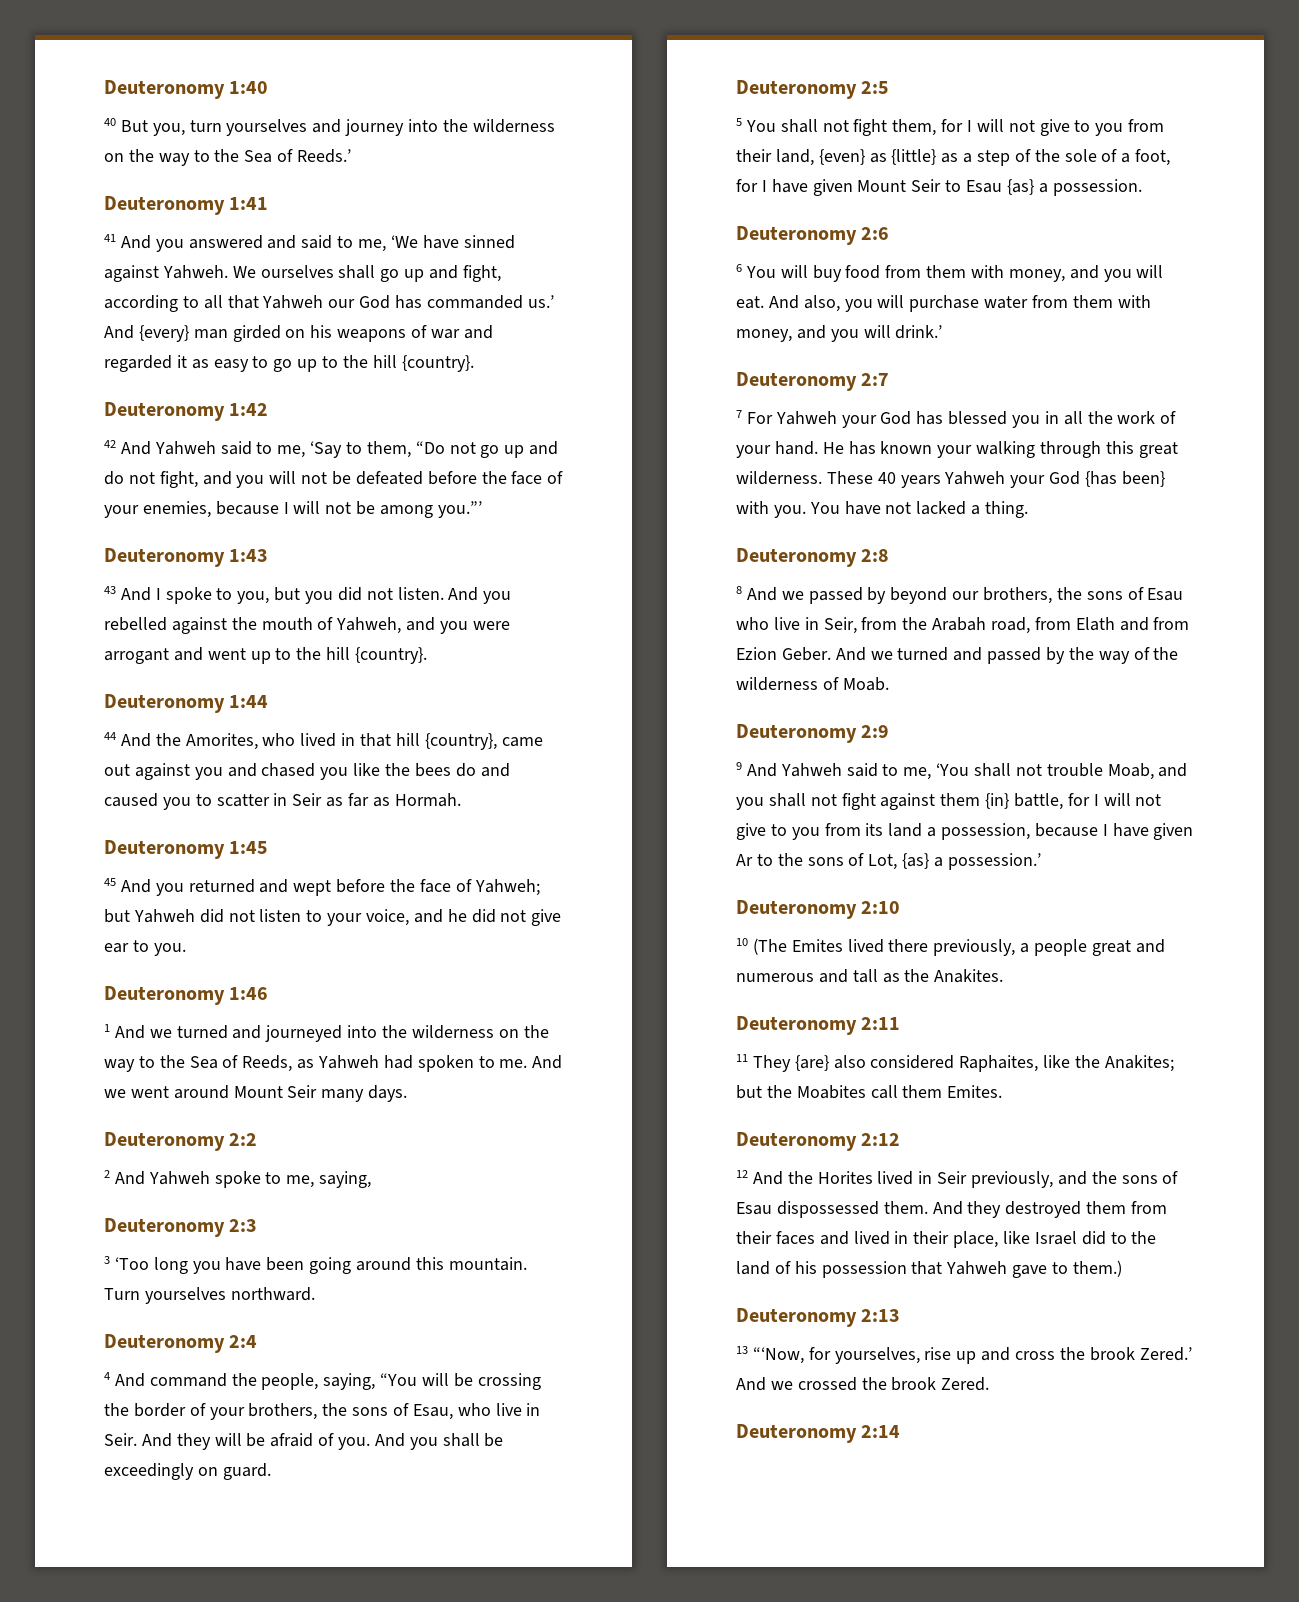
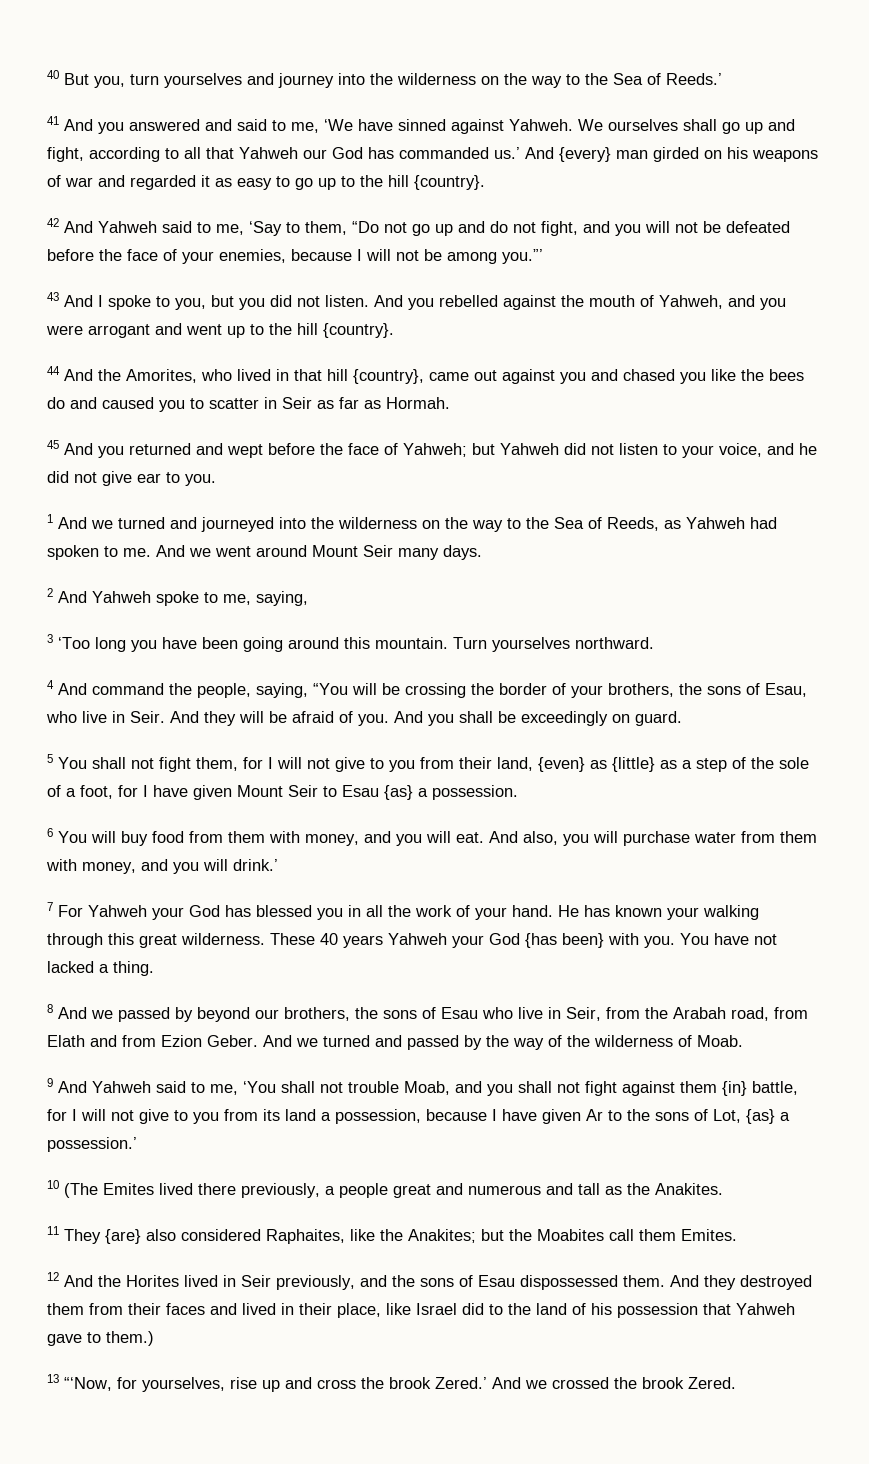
[104,80,269,99] Deuteronomy 1:40 // -> (47, 74) none
[104,196,269,215] // Deuteronomy 1:41 -> (722, 79) none
[104,402,269,421] // Deuteronomy 1:42 -> (485, 182) none
[104,548,269,567] // Deuteronomy 1:43 -> (543, 256) none
[104,694,269,713] // Deuteronomy 1:44 -> (394, 330) none
[104,840,269,859] // Deuteronomy 1:45 -> (450, 403) none
[104,986,269,1005] // Deuteronomy 1:46 -> (216, 480) none
[104,1132,258,1151] // Deuteronomy 2:2 -> (482, 552) none
[104,1218,258,1237] // Deuteronomy 2:3 -> (308, 598) none
[104,1334,258,1353] // Deuteronomy 2:4 -> (654, 643) none
[736,80,890,99] // Deuteronomy 2:5 -> (682, 718) none
[736,226,890,245] // Deuteronomy 2:6 -> (518, 792) none
[736,372,890,391] // Deuteronomy 2:7 -> (278, 865) none
[736,548,890,567] // Deuteronomy 2:8 -> (154, 968) none
[736,724,890,743] // Deuteronomy 2:9 -> (743, 1041) none
[736,900,901,919] // Deuteronomy 2:10 -> (137, 1144) none
[736,1016,901,1035] // Deuteronomy 2:11 -> (723, 1189) none
[736,1132,901,1151] // Deuteronomy 2:12 -> (737, 1235) none
[736,1308,901,1327] // Deuteronomy 2:13 -> (154, 1338) none
[736,1424,901,1443] // Deuteronomy 2:14 -> (736, 1383) none

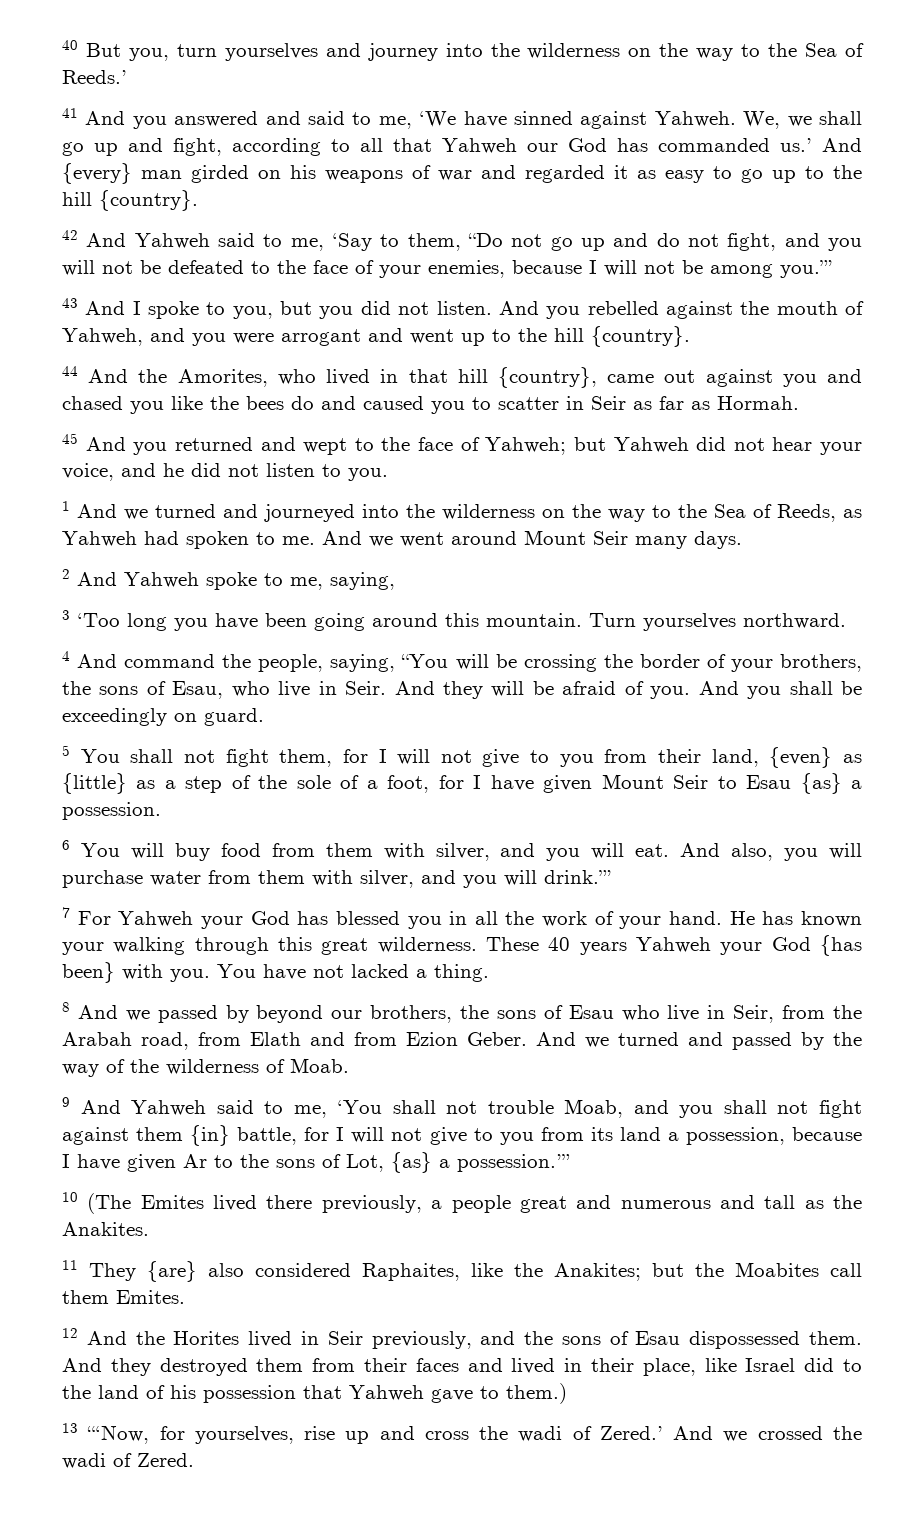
[578,119,678,131] We ourselves -> [743,111,812,129] We, we
[47,249,94,261] before -> [251,261,270,274] to
[268,443,315,455] before -> [354,438,374,451] to
[619,443,677,455] listen to -> [772,437,813,451] hear
[102,471,161,486] give ear -> [266,463,315,477] listen
[305,834,359,846] money, -> [435,843,490,861] silver,
[82,859,278,874] money, and you will drink.’ -> [360,870,612,888] silver, and you will drink.”’
[47,1137,137,1152] possession.’ -> [457,1154,570,1172] possession.’”
[389,1377,431,1389] brook -> [518,1426,592,1442] wadi of
[642,1377,684,1389] brook -> [62,1453,132,1469] wadi of

